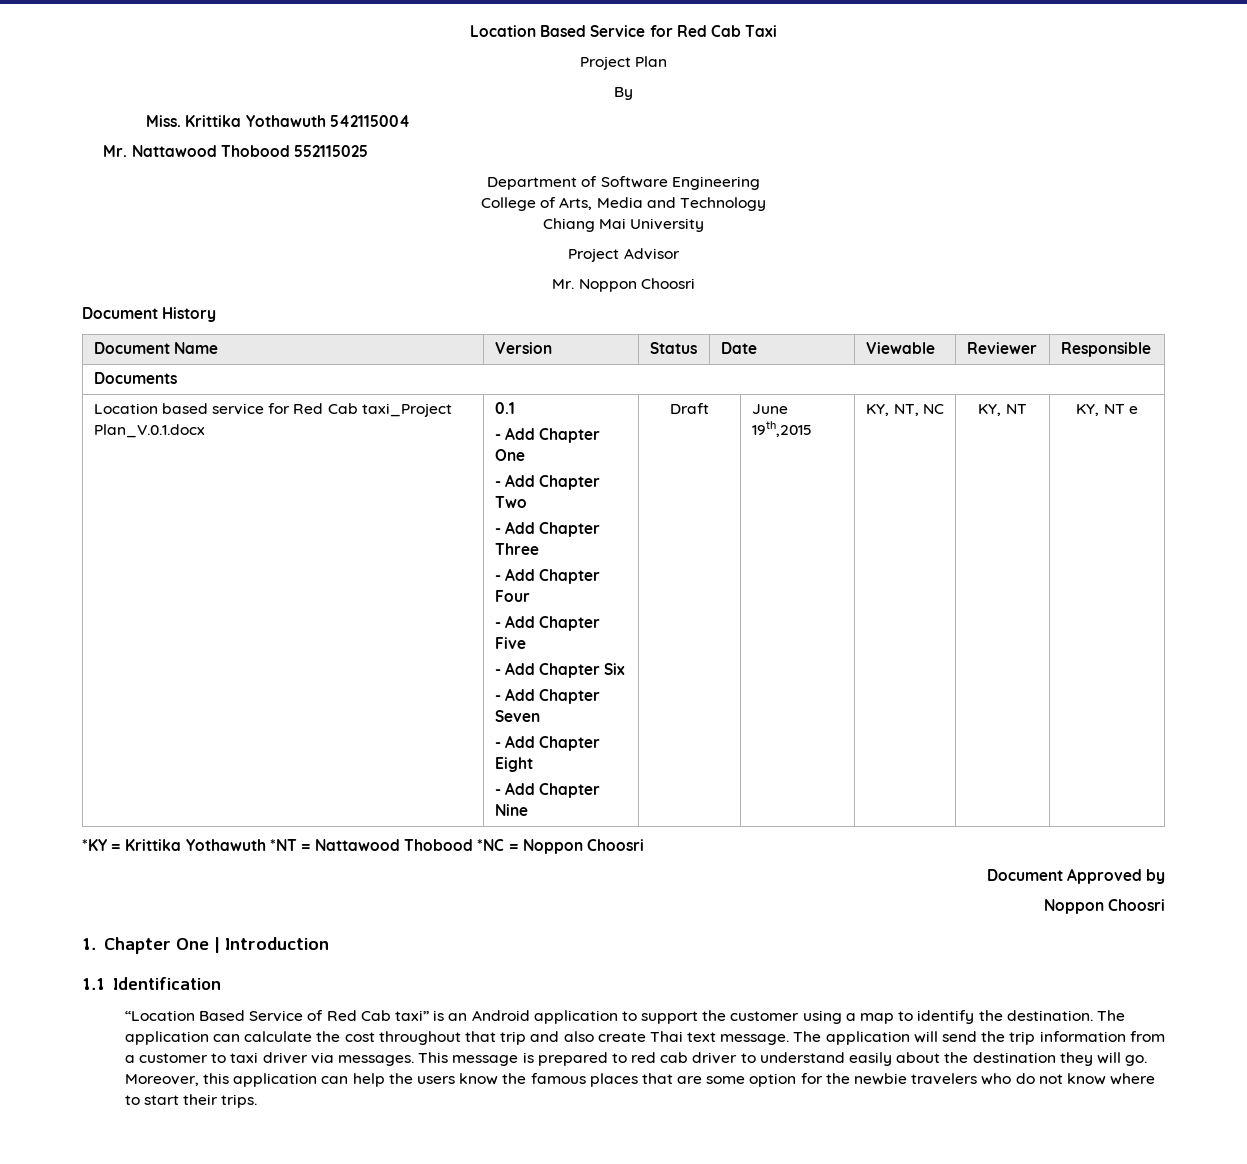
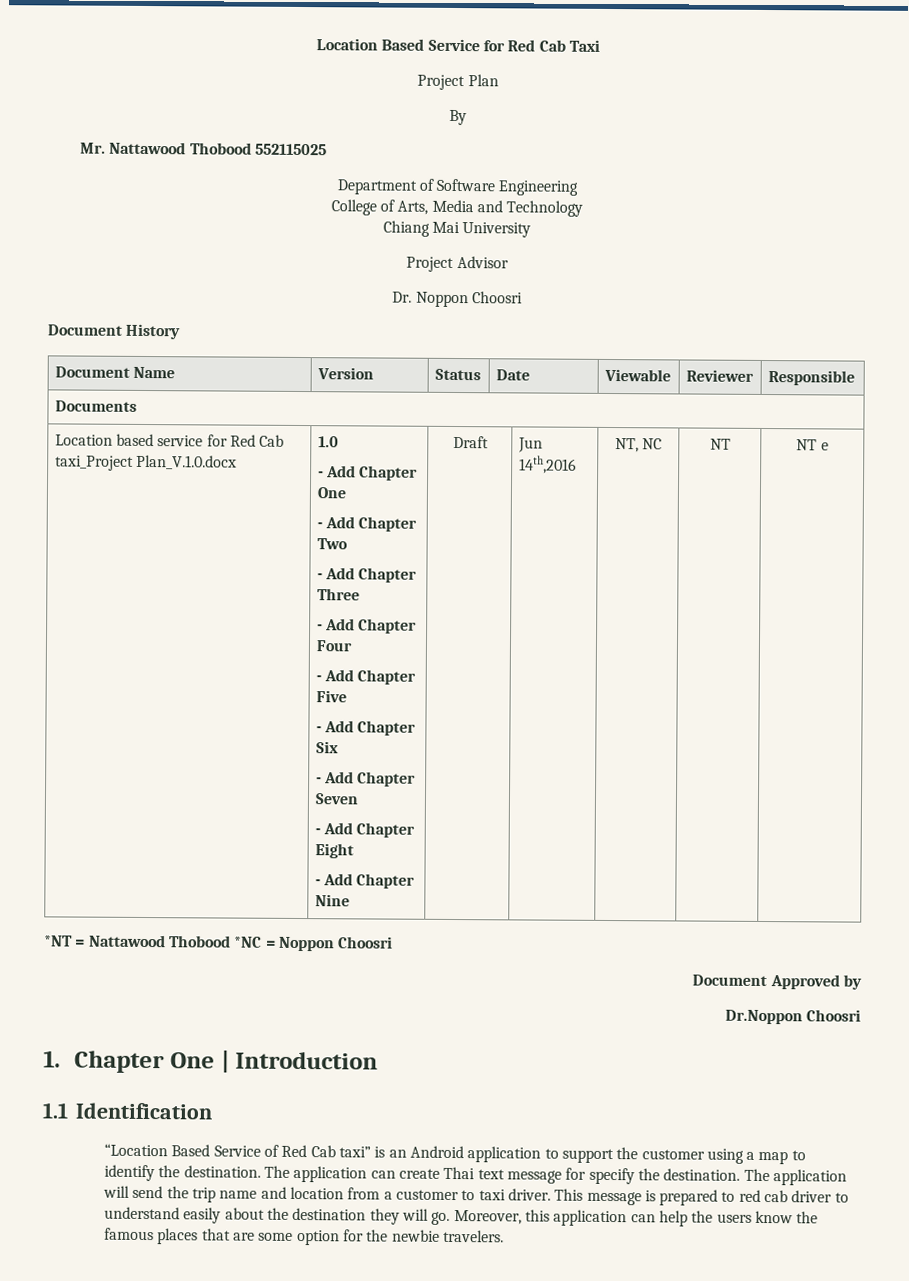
[146,115,410,127] // Miss. Krittika Yothawuth 542115004 -> (467, 117) none
[552,279,575,289] Mr. -> [392,291,413,303] Dr.
[93,424,205,438] [494,402,515,414] Plan_V.0.1.docx | 0.1 -> [135,454,237,470] [317,436,339,448] Plan_V.1.0.docx | 1.0
[751,404,788,414] [751,421,812,437] [866,404,890,416] June 19th,2015 | KY, -> [517,437,543,453] [518,455,577,474] Jun 14th,2016 |
[978,404,1002,416] KY, -> (663, 444) none
[1076,404,1100,416] KY, -> (731, 444) none
[82,839,266,851] *KY = Krittika Yothawuth -> (829, 446) none
[1043,899,1104,914] Noppon -> [724,1009,803,1025] Dr.Noppon
[244,1031,790,1045] calculate the cost throughout that trip and also create Thai text message. -> [398,1166,741,1185] create Thai text message for specify the destination.
[1039,1031,1126,1042] information -> [219,1186,344,1200] name and location
[262,1052,414,1066] driver via messages. -> [507,1188,551,1201] driver.
[911,1073,1156,1085] [124,1094,258,1108] travelers who do not know where to start their trips. -> [442,1229,504,1243] travelers.

